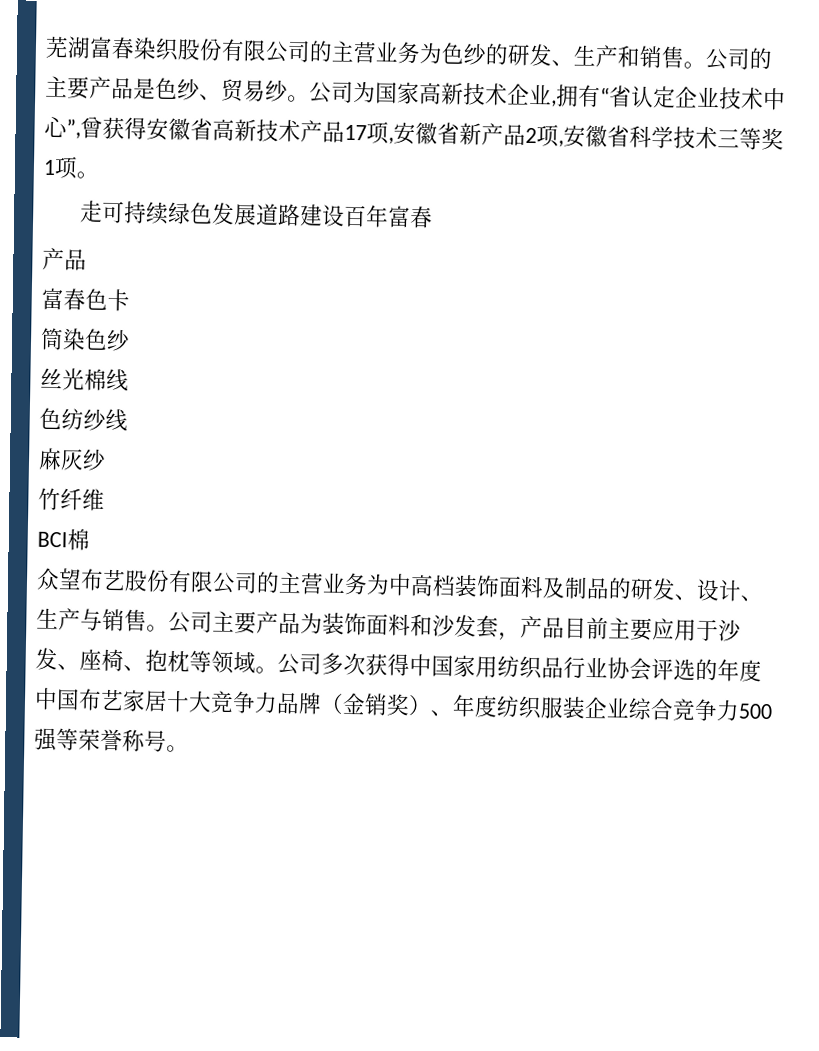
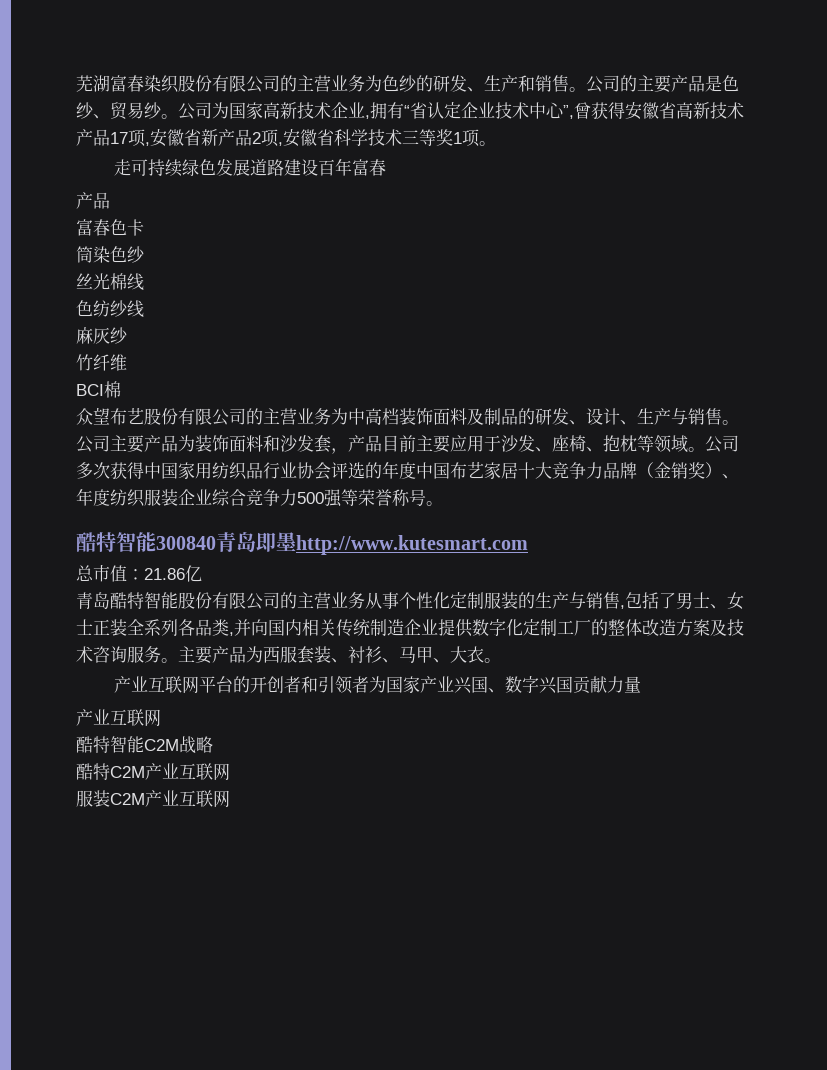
(189, 748) none -> [76,531,528,555] [76,565,202,582] [76,592,744,610] [76,619,744,637] [76,646,501,664] [113,676,641,694] [76,709,161,727] [76,736,213,754] [76,763,230,781] [76,790,230,808] // 酷特智能300840青岛即墨http://www.kutesmart.com // 总市值：21.86亿 // 青岛酷特智能股份有限公司的主营业务从事个性化定制服装的生产与销售,包括了男士、女士正装全系列各品类,并向国内相关传统制造企业提供数字化定制工厂的整体改造方案及技术咨询服务。主要产品为西服套装、衬衫、马甲、大衣。 // 产业互联网平台的开创者和引领者为国家产业兴国、数字兴国贡献力量 // 产业互联网 // 酷特智能C2M战略 // 酷特C2M产业互联网 // 服装C2M产业互联网

